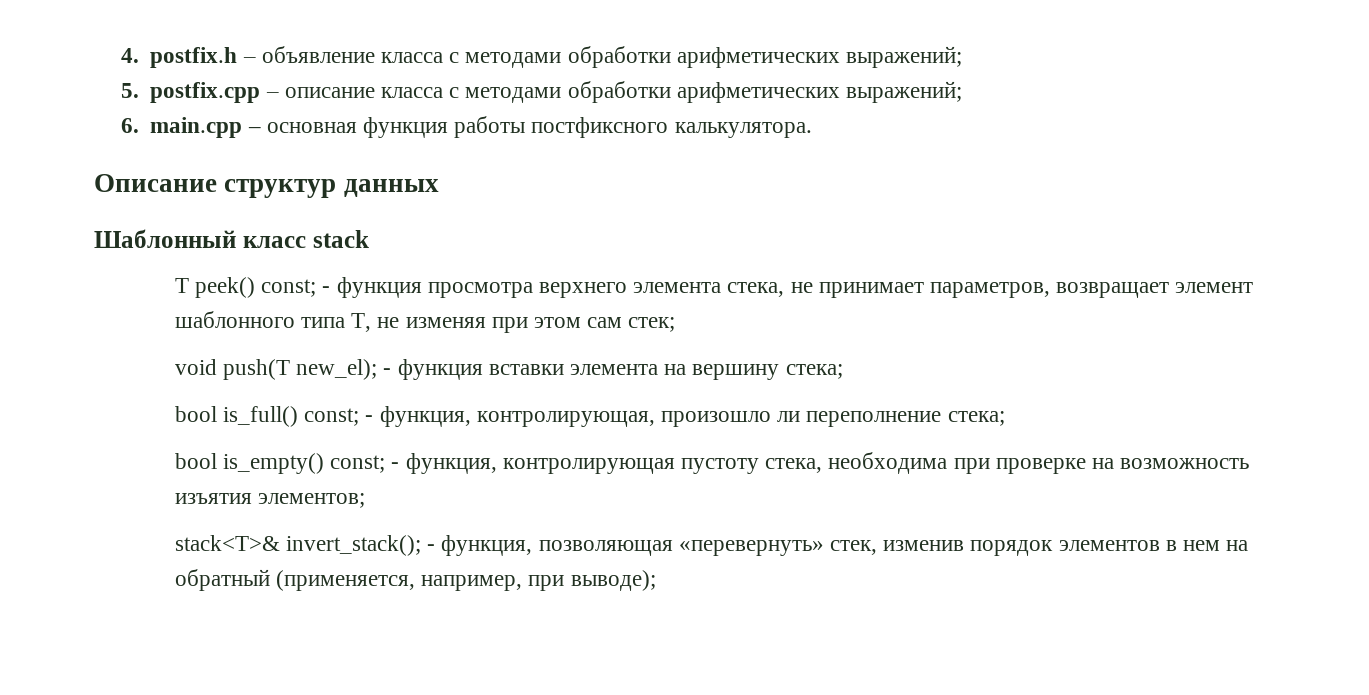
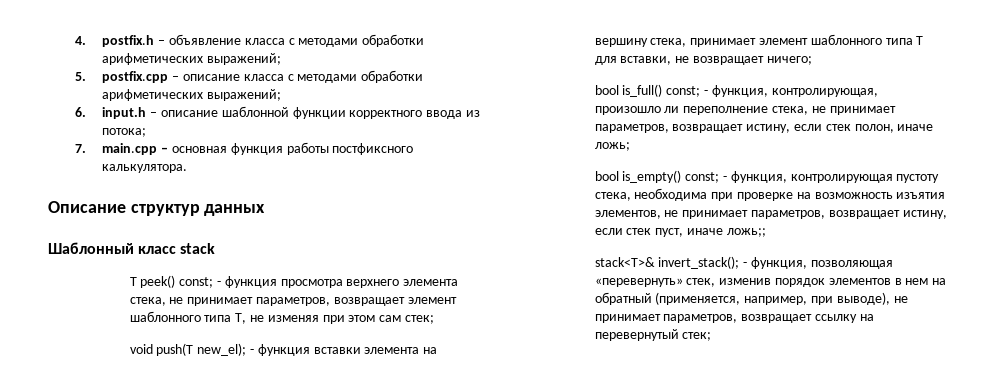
(139, 125) none -> [102,106,480,119] [102,128,147,137] [75,144,87,153] input.h – описание шаблонной функции корректного ввода из потока; // 7.
[785,364,843,379] стека; -> [650,34,924,47] [594,56,812,65] стека, принимает элемент шаблонного типа T для вставки, не возвращает ничего;
[947,411,1005,426] стека; -> [772,106,896,115] [594,124,934,133] [594,142,630,151] стека, не принимает параметров, возвращает истину, если стек полон, иначе ложь;
[257,493,365,508] элементов; -> [594,210,947,219] [594,228,766,237] элементов, не принимает параметров, возвращает истину, если стек пуст, иначе ложь;;
[570,570,656,591] выводе); -> [836,292,908,305] [594,314,874,323] [594,329,712,341] выводе), не принимает параметров, возвращает ссылку на перевернутый стек;

